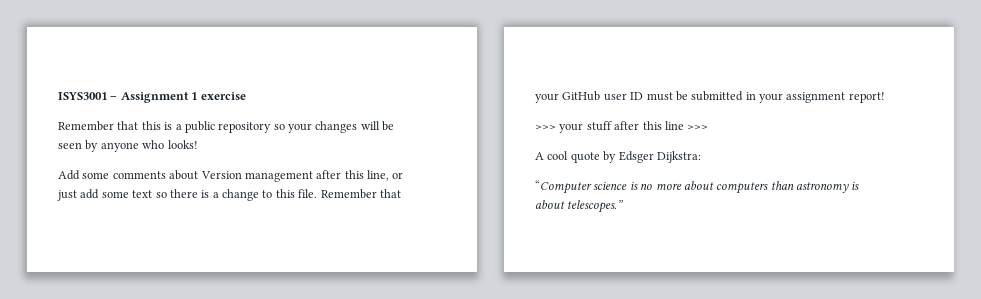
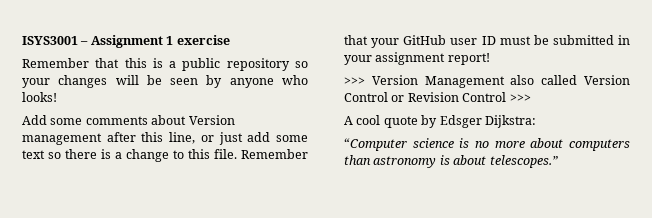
[559,121,684,133] your stuff after this line -> [371,75,630,88] [344,92,507,102] Version Management also called Version Control or Revision Control

